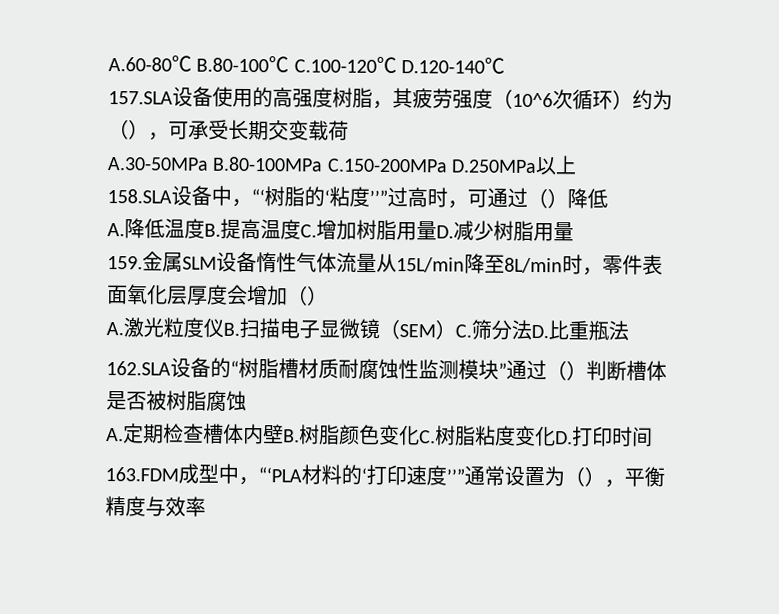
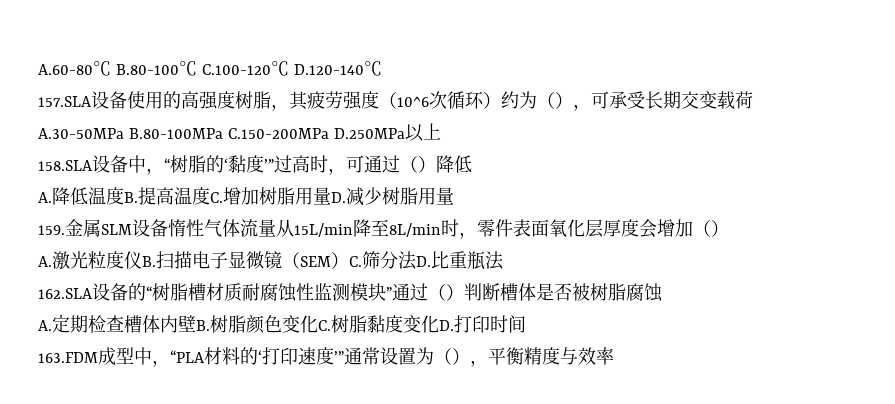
[251,189,265,205] “‘ -> [164,158,170,171] “
[329,186,388,207] 粘度’’” -> [228,155,274,173] 黏度’”
[475,425,496,446] 粘 -> [367,315,385,333] 黏
[258,467,302,483] “‘PLA -> [170,350,205,363] “PLA
[446,468,465,484] ’’” -> [334,351,344,363] ’”

